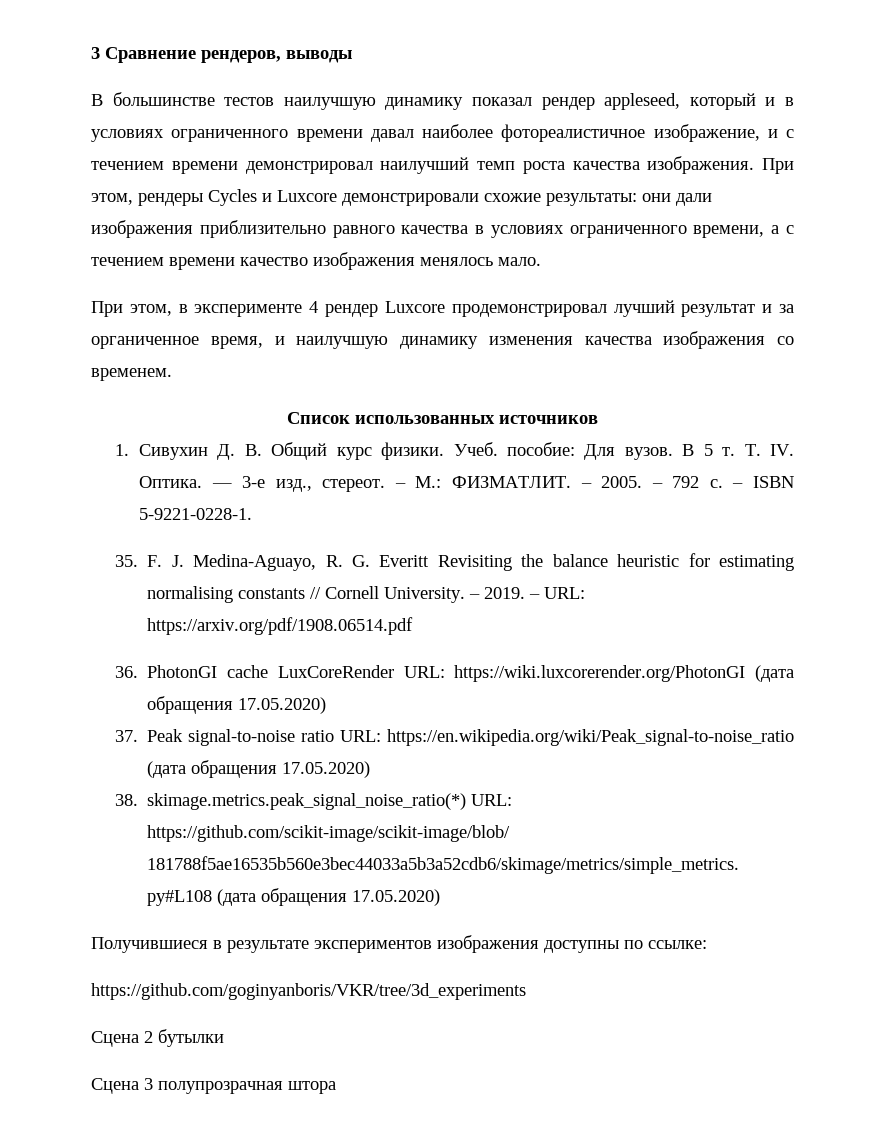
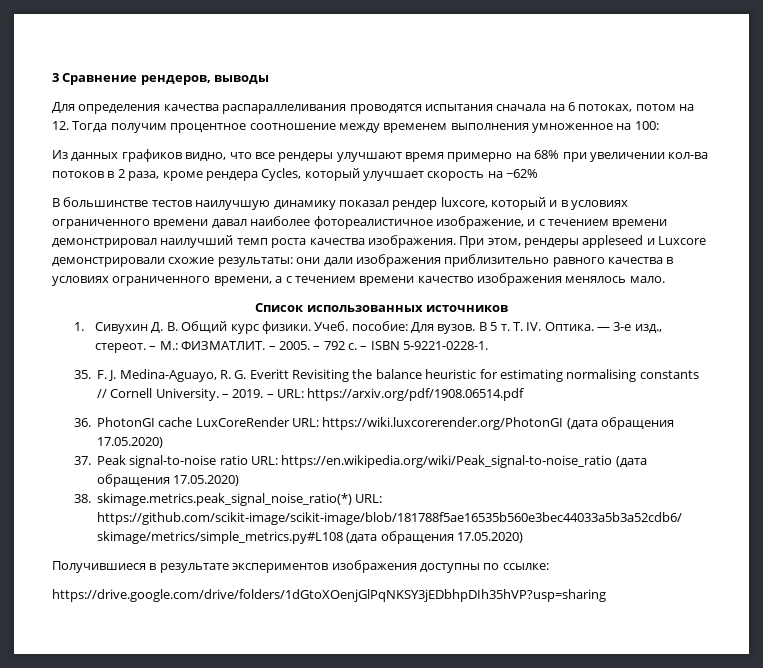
(352, 56) none -> [52,102,695,114] [52,121,659,133] [52,149,709,162] [52,168,539,181] // Для определения качества распараллеливания проводятся испытания сначала на 6 потоках, потом на 12. Тогда получим процентное соотношение между временем выполнения умноженное на 100: // Из данных графиков видно, что все рендеры улучшают время примерно на 68% при увеличении кол-ва потоков в 2 раза, кроме рендера Cycles, который улучшает скорость на ~62%
[604,93,681,110] appleseed, -> [440,197,488,208] luxcore,
[208,189,257,206] Cycles -> [582,235,644,248] appleseed
[91,300,795,317] [91,331,794,349] [91,368,172,381] // При этом, в эксперименте 4 рендер Luxcore продемонстрировал лучший результат и за органиченное время, и наилучшую динамику изменения качества изображения со временем. -> (665, 279) none
[91,983,526,1000] [91,1029,224,1047] [91,1078,336,1094] https://github.com/goginyanboris/VKR/tree/3d_experiments // Сцена 2 бутылки // Сцена 3 полупрозрачная штора -> [52,589,606,602] https://drive.google.com/drive/folders/1dGtoXOenjGlPqNKSY3jEDbhpDIh35hVP?usp=sharing

